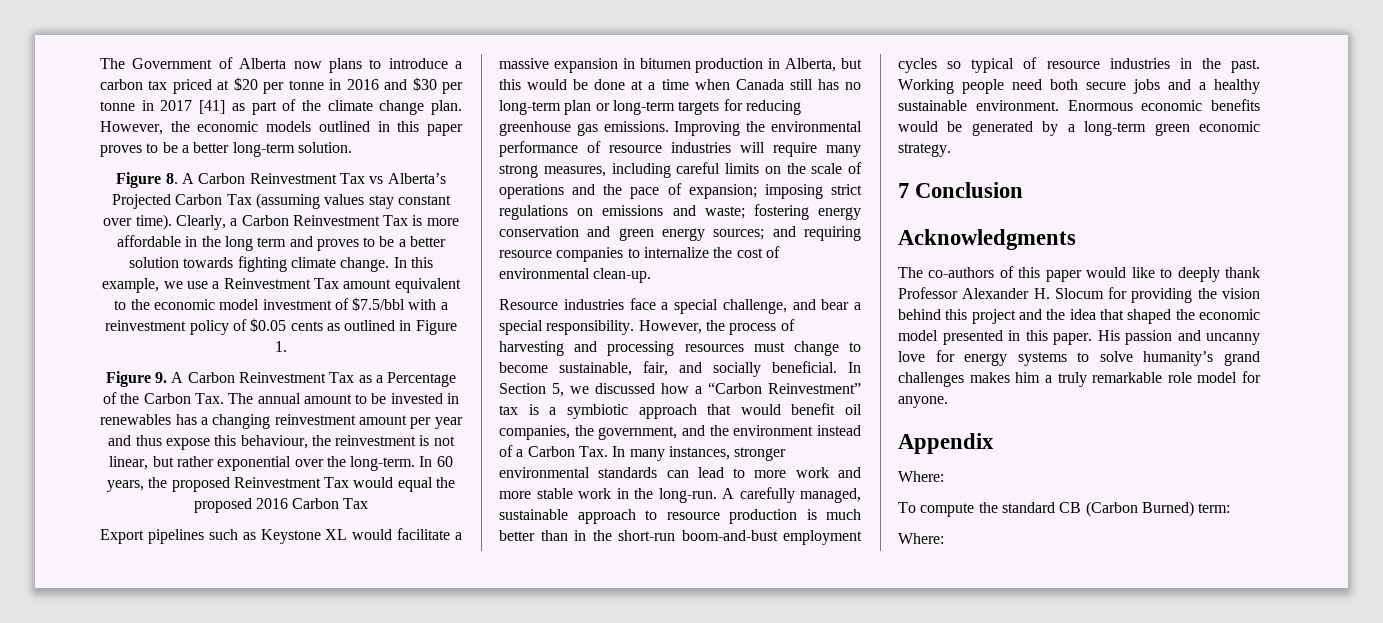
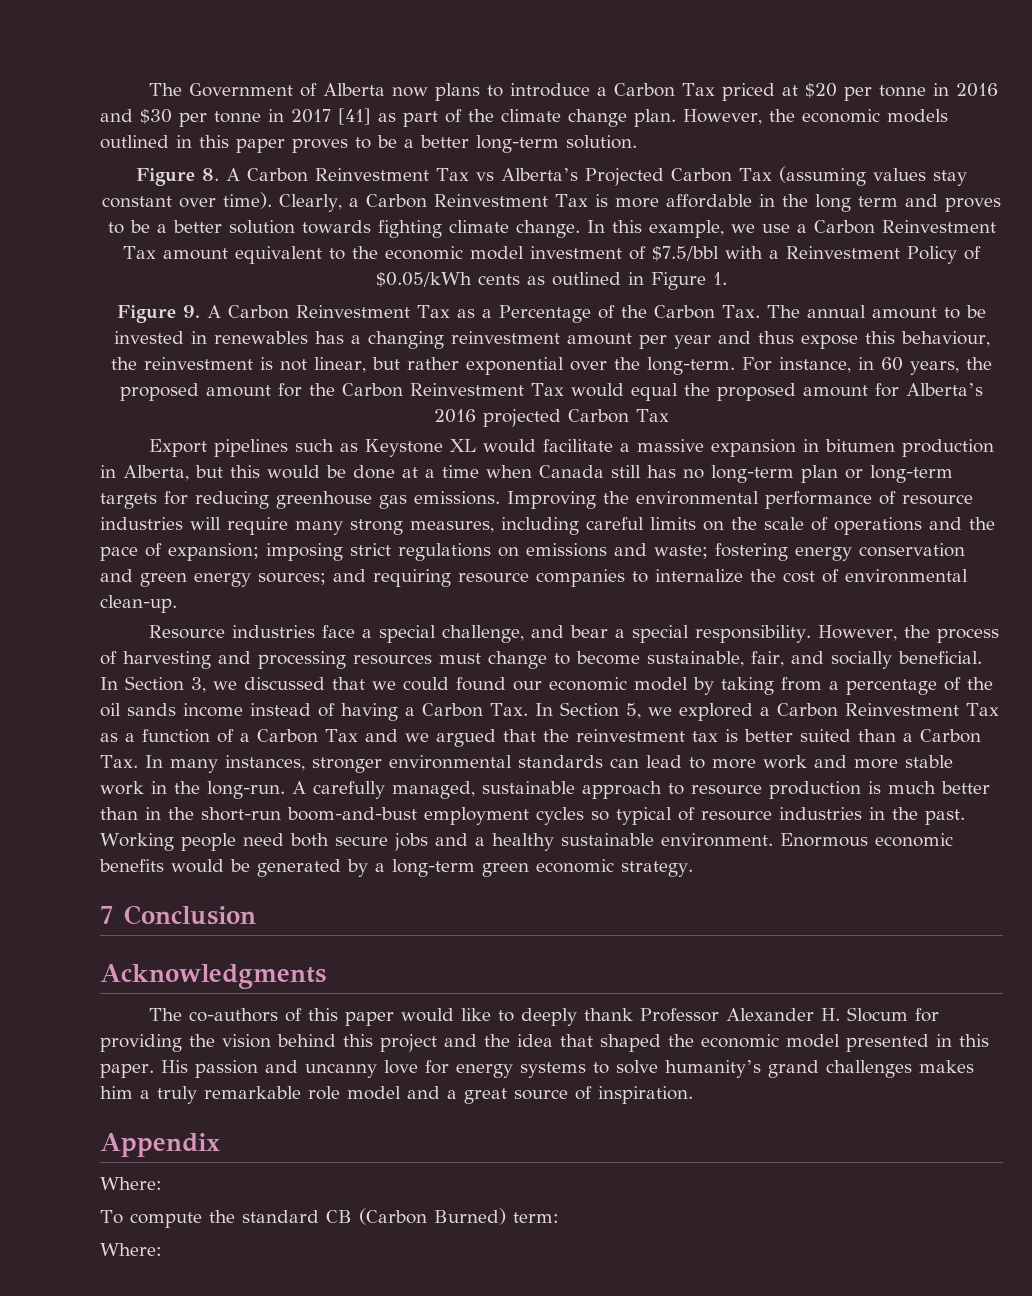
[100,79,168,90] carbon tax -> [614,83,716,97] Carbon Tax
(220, 285) none -> [813,220,875,234] Carbon
[105,318,287,335] reinvestment policy of $0.05 -> [785,246,981,264] [376,272,472,287] Reinvestment Policy of $0.05/kWh
[419,456,433,467] In -> [741,357,874,373] For instance, in
(230, 484) none -> [206,383,404,397] amount for the Carbon
[255,498,288,509] 2016 -> [802,383,983,397] [434,409,562,427] amount for Alberta’s 2016 projected
[552,382,861,397] [499,403,862,419] [499,425,861,440] [499,445,513,457] 5, we discussed how a “Carbon Reinvestment” tax is a symbiotic approach that would benefit oil companies, the government, and the environment instead of -> [191,677,993,695] [100,702,999,721] [100,729,896,747] 3, we discussed that we could found our economic model by taking from a percentage of the oil sands income instead of having a Carbon Tax. In Section 5, we explored a Carbon Reinvestment Tax as a function of a Carbon Tax and we argued that the reinvestment tax is better suited than
[1242,371,1261,383] [898,396,948,408] for anyone. -> [407,1086,693,1104] and a great source of inspiration.

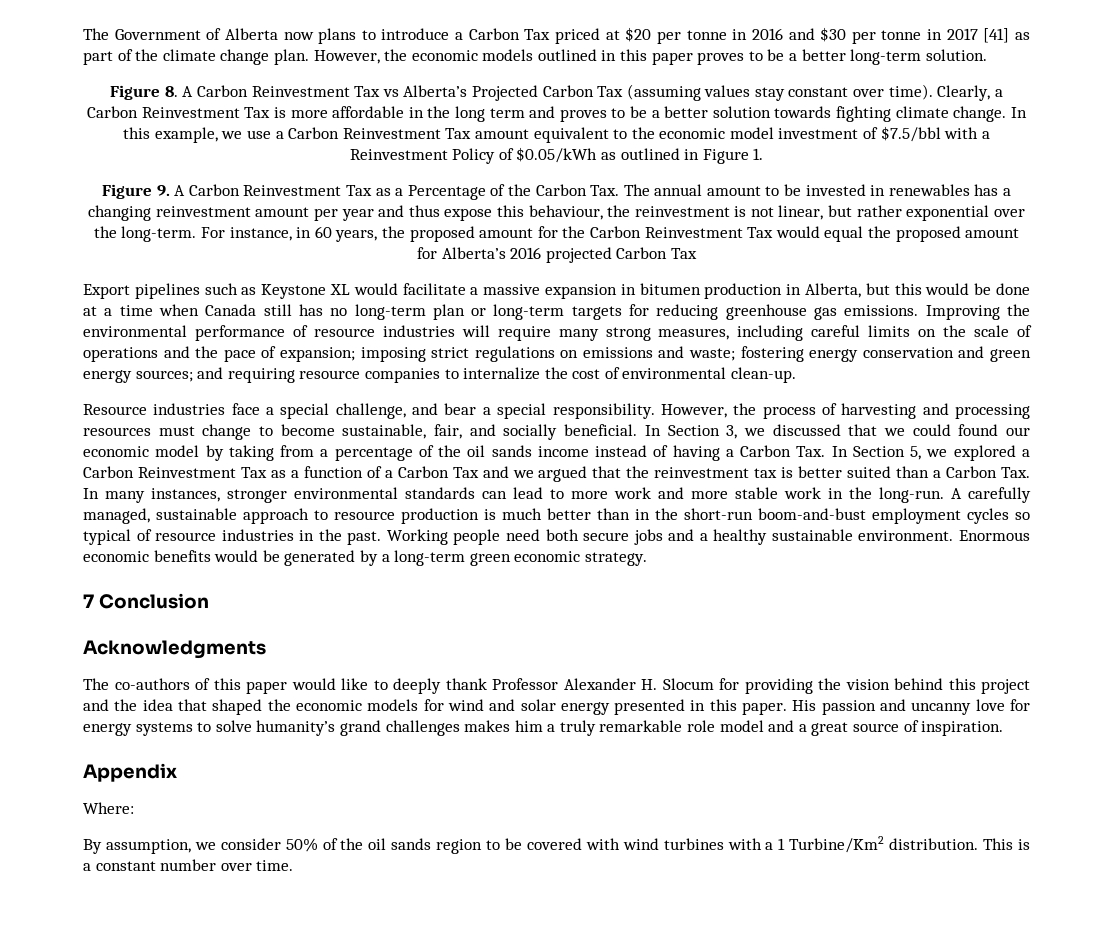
[478,274,520,285] cents -> (598, 155) none
[786,1034,840,1048] model -> [367,699,610,715] models for wind and solar energy
[100,1208,559,1228] [100,1243,162,1256] To compute the standard CB (Carbon Burned) term: // Where: -> [83,836,1030,854] [83,859,294,871] By assumption, we consider 50% of the oil sands region to be covered with wind turbines with a 1 Turbine/Km2 distribution. This is a constant number over time.

